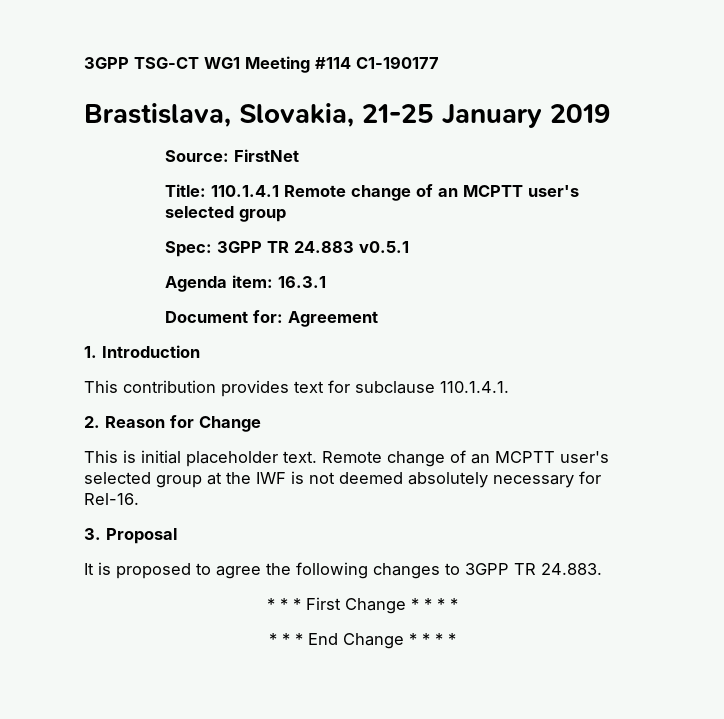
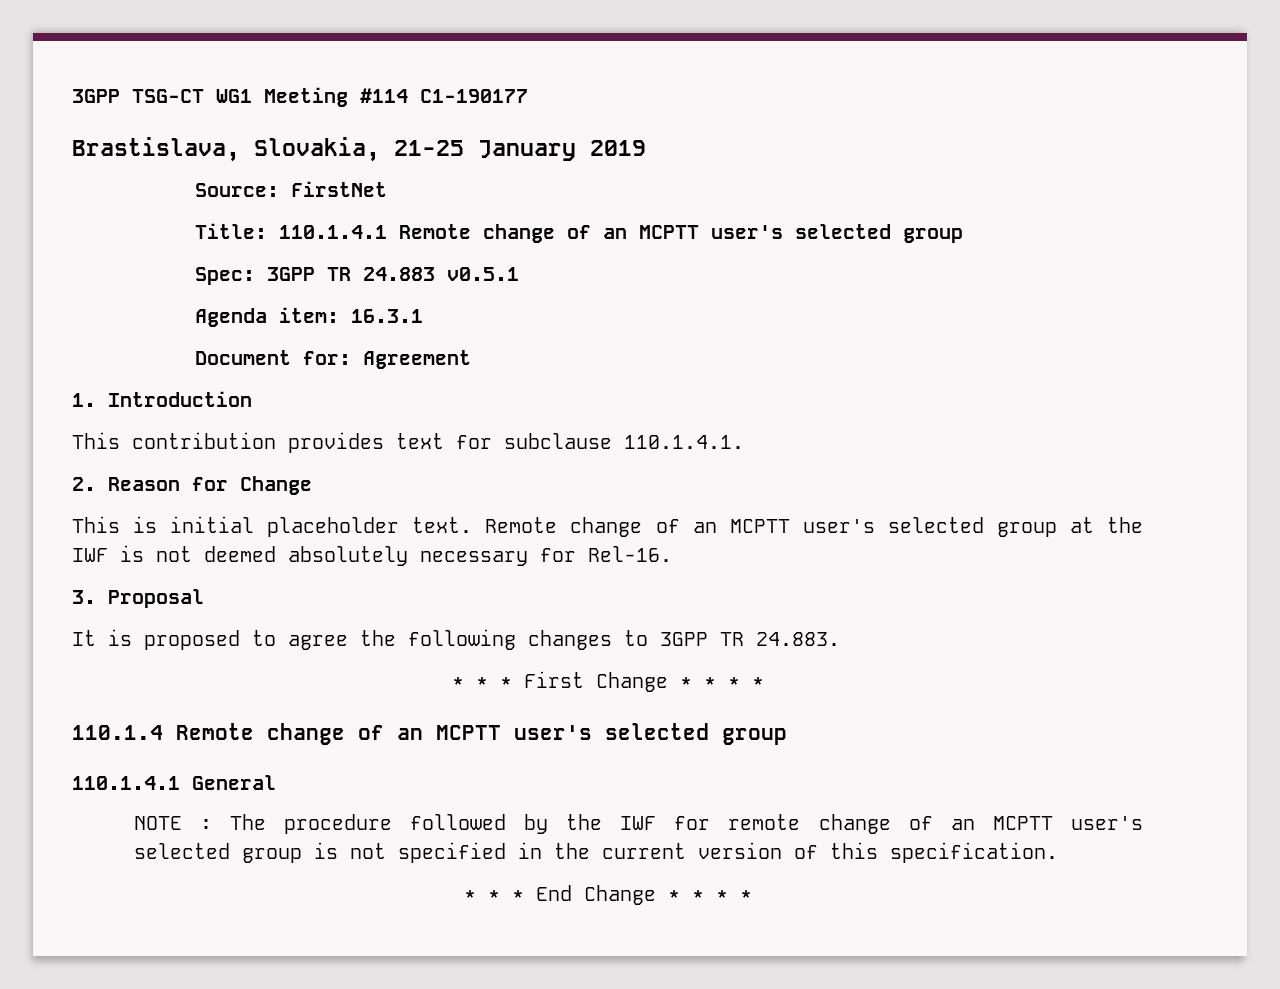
(458, 604) none -> [72,723,787,745] [72,775,276,790] [133,814,1143,834] [133,842,1058,863] // 110.1.4 Remote change of an MCPTT user's selected group // 110.1.4.1 General // NOTE : The procedure followed by the IWF for remote change of an MCPTT user's selected group is not specified in the current version of this specification.

